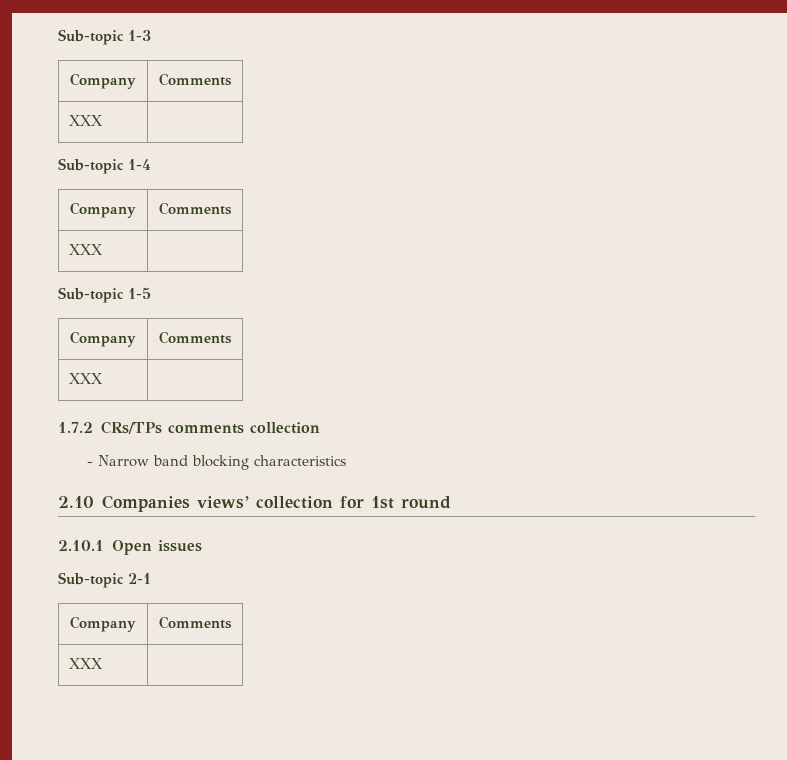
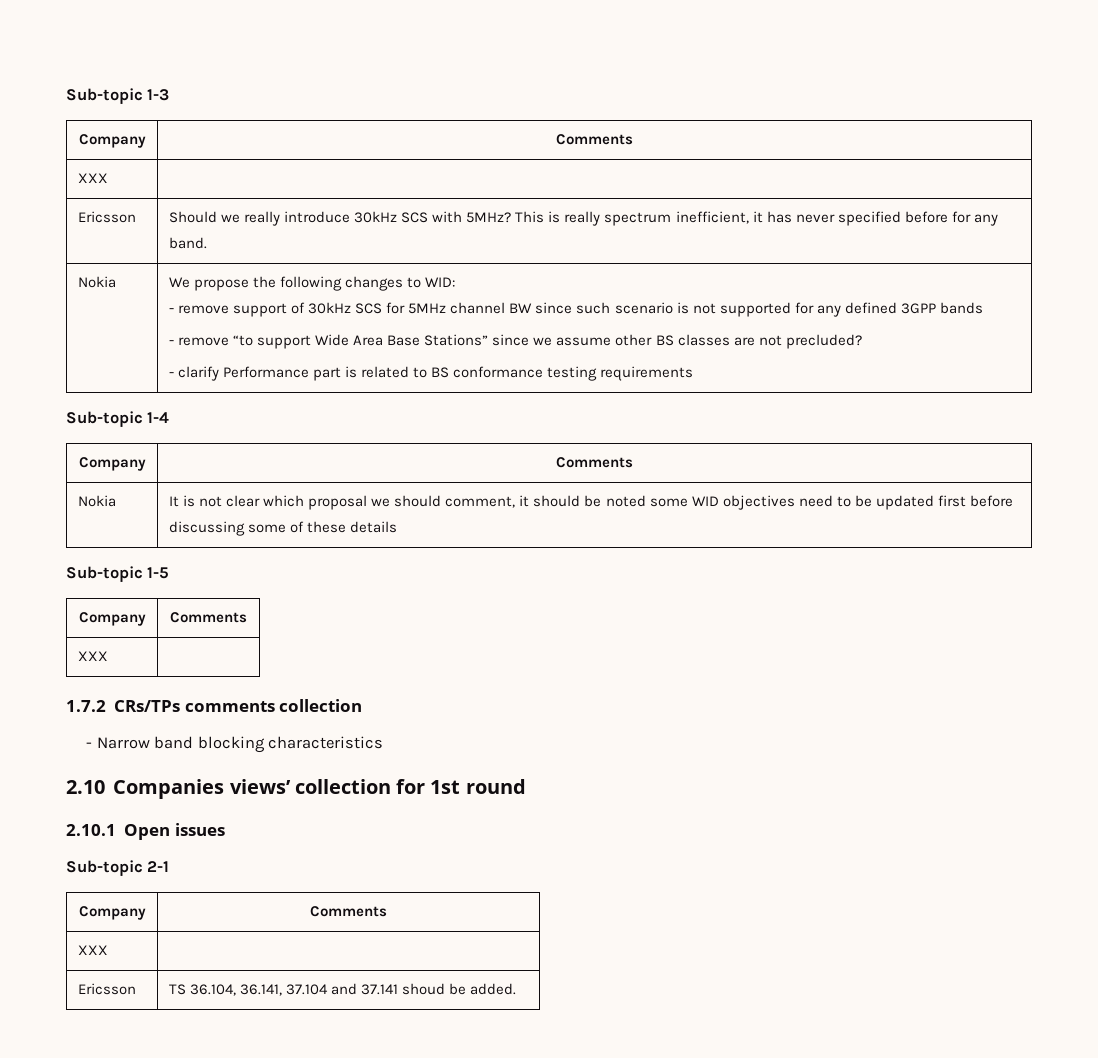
[58,158,151,174] [70,202,136,218] [159,202,232,215] [69,244,104,255] // Sub-topic 1-4 // Company | Comments // XXX | -> [77,211,136,223] [168,211,998,226] [168,237,207,249] [77,276,116,288] [168,276,456,291] [168,302,983,317] [168,334,862,349] [168,366,694,381] [66,411,170,427] [78,457,146,471] [556,457,633,468] [77,495,116,507] [168,495,1013,510] [168,521,398,536] // Ericsson | Should we really introduce 30kHz SCS with 5MHz? This is really spectrum inefficient, it has never specified before for any band. // Nokia | We propose the following changes to WID: // - remove support of 30kHz SCS for 5MHz channel BW since such scenario is not supported for any defined 3GPP bands // - remove “to support Wide Area Base Stations” since we assume other BS classes are not precluded? // - clarify Performance part is related to BS conformance testing requirements // Sub-topic 1-4 // Company | Comments // Nokia | It is not clear which proposal we should comment, it should be noted some WID objectives need to be updated first before discussing some of these details
(104, 663) none -> [77,983,136,995] [168,983,517,996] // Ericsson | TS 36.104, 36.141, 37.104 and 37.141 shoud be added.

